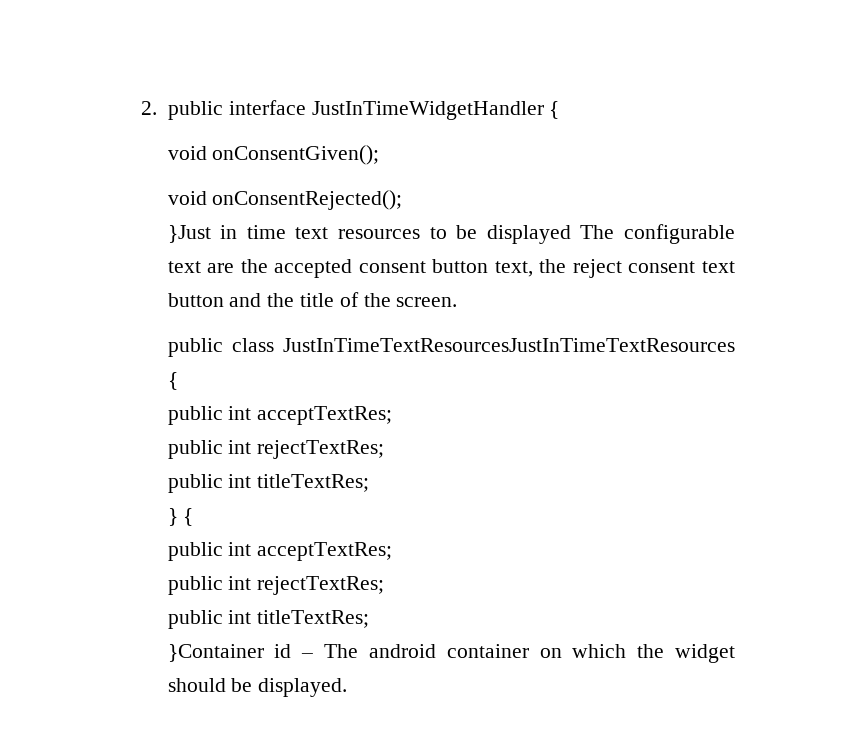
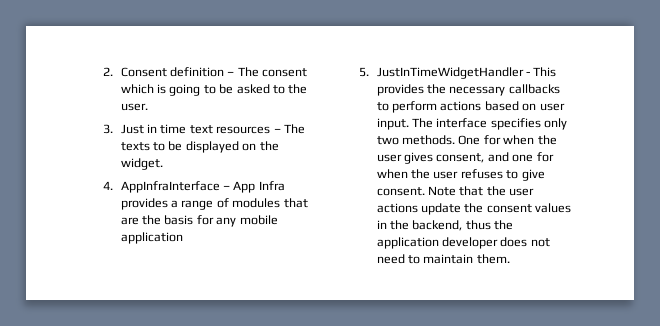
[168,100,560,120] [167,145,380,165] [167,190,403,210] [167,224,736,244] [167,259,735,278] [167,292,458,307] [167,338,735,357] [167,372,178,390] [167,406,393,425] [167,440,385,459] [167,474,370,493] [167,508,194,526] [167,542,393,561] [167,576,385,595] [167,610,370,629] [167,644,735,663] [167,678,348,697] public interface JustInTimeWidgetHandler { // void onConsentGiven(); // void onConsentRejected(); // }Just in time text resources to be displayed The configurable text are the accepted consent button text, the reject consent text button and the title of the screen. // public class JustInTimeTextResourcesJustInTimeTextResources { // public int acceptTextRes; // public int rejectTextRes; // public int titleTextRes; // } { // public int acceptTextRes; // public int rejectTextRes; // public int titleTextRes; // }Container id – The android container on which the widget should be displayed. -> [120,67,308,77] [120,84,308,96] [120,103,148,111] [103,124,305,134] [120,141,279,153] [120,158,163,170] [103,181,285,193] [120,198,308,210] [120,215,278,227] [120,232,183,244] [359,67,557,79] [376,84,560,96] [376,101,565,113] [376,118,568,130] [376,135,557,145] [376,152,554,164] [376,169,545,181] [376,186,535,196] [376,203,572,215] [376,220,514,231] [376,237,550,249] [376,254,510,264] Consent definition – The consent which is going to be asked to the user. // 3. Just in time text resources – The texts to be displayed on the widget. // 4. AppInfraInterface – App Infra provides a range of modules that are the basis for any mobile application // 5. JustInTimeWidgetHandler - This provides the necessary callbacks to perform actions based on user input. The interface specifies only two methods. One for when the user gives consent, and one for when the user refuses to give consent. Note that the user actions update the consent values in the backend, thus the application developer does not need to maintain them.

